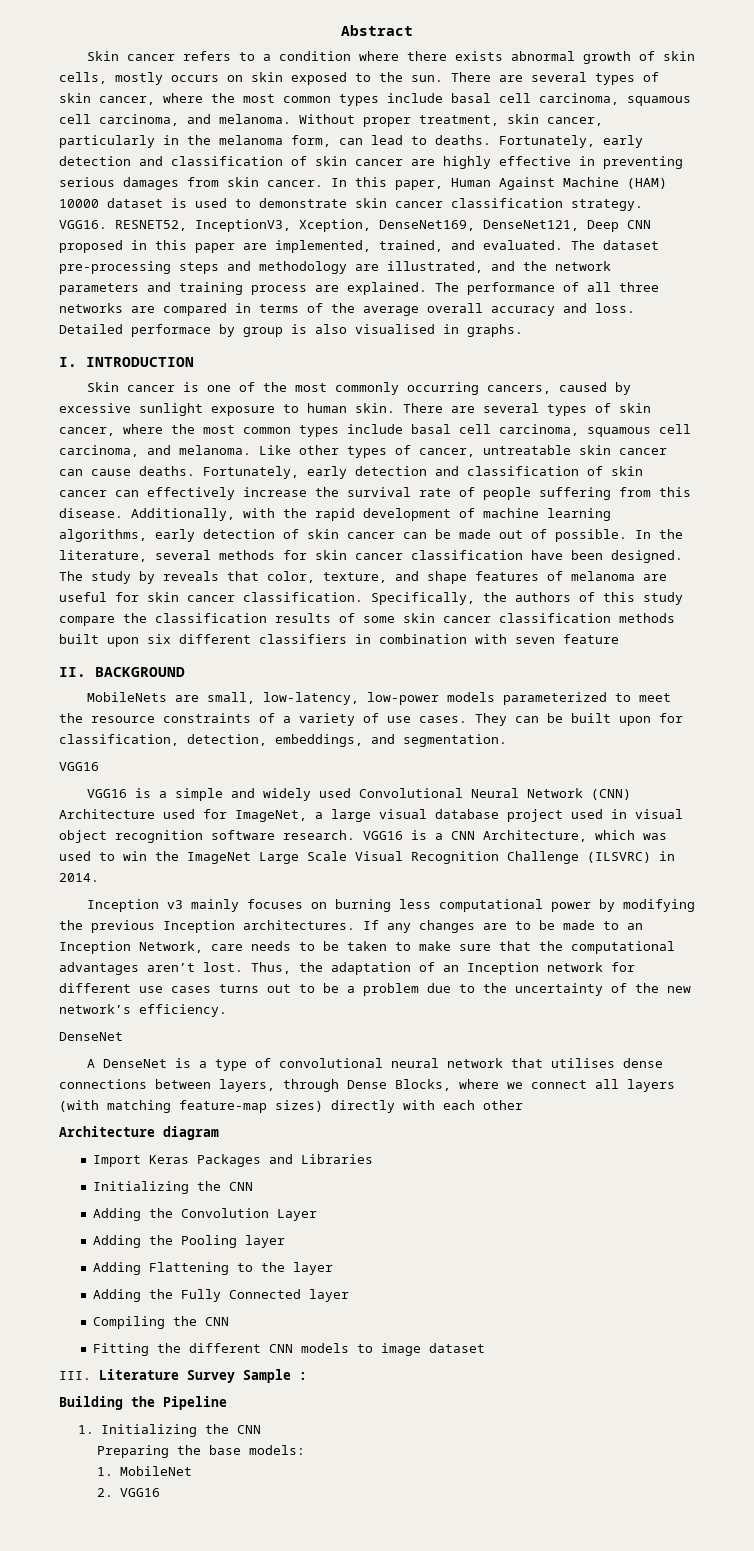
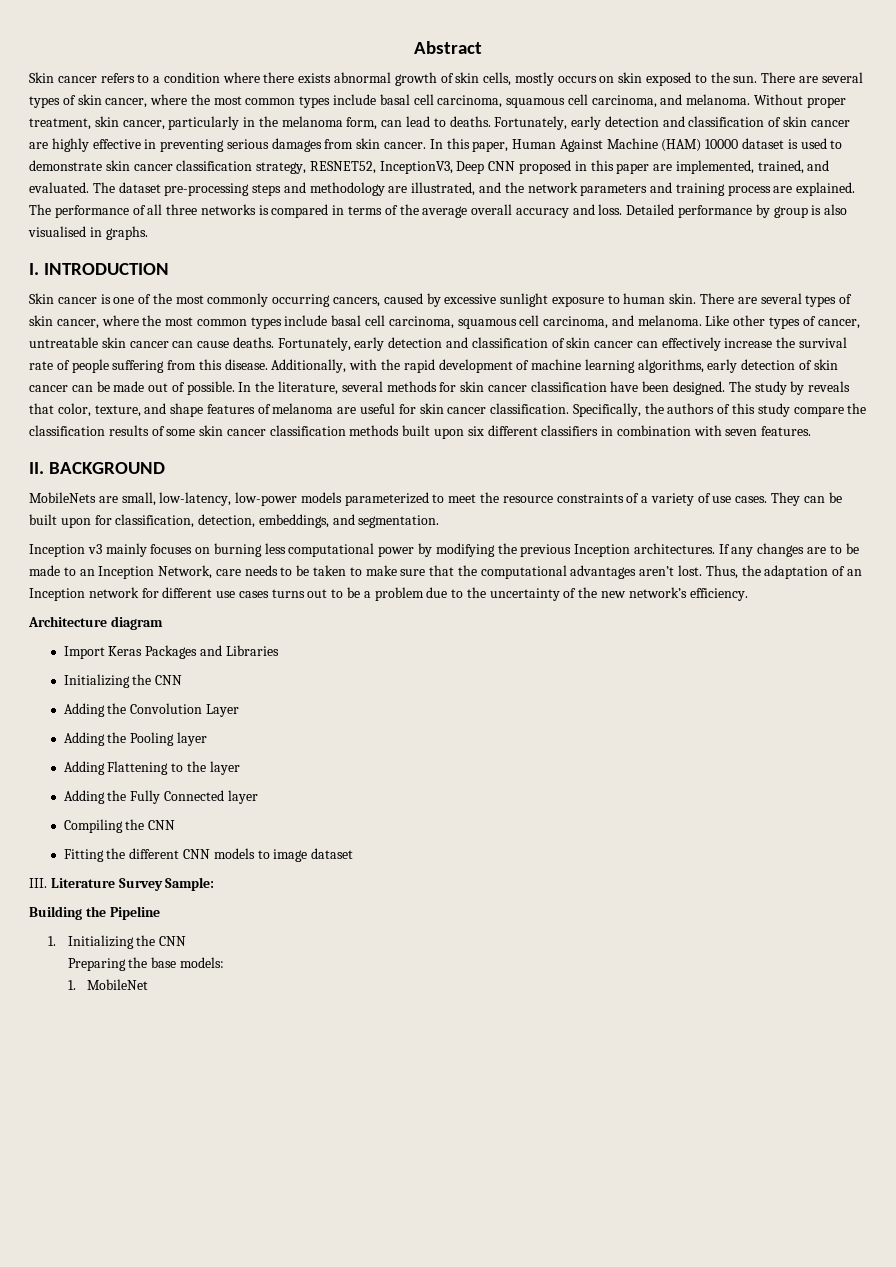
[571,199,643,211] [59,219,579,232] strategy. VGG16. RESNET52, InceptionV3, Xception, DenseNet169, DenseNet121, -> [256,161,453,174] strategy, RESNET52, InceptionV3,
[131,306,155,313] are -> [258,205,269,215] is
[131,324,211,337] performace -> [678,205,753,218] performance
[563,634,619,644] feature -> [761,426,812,436] features.
[59,762,99,771] [86,788,631,801] [59,809,683,822] [59,830,667,843] [59,851,675,864] [59,873,99,882] // VGG16 // VGG16 is a simple and widely used Convolutional Neural Network (CNN) Architecture used for ImageNet, a large visual database project used in visual object recognition software research. VGG16 is a CNN Architecture, which was used to win the ImageNet Large Scale Visual Recognition Challenge (ILSVRC) in 2014. -> (440, 521) none
[59,1032,123,1041] [86,1058,663,1071] [59,1079,675,1092] [59,1100,523,1113] // DenseNet // A DenseNet is a type of convolutional neural network that utilises dense connections between layers, through Dense Blocks, where we connect all layers (with matching feature-map sizes) directly with each other -> (748, 594) none
[243,1369,307,1383] Sample : -> [165,877,215,891] Sample:
[97,1488,160,1497] // 2. VGG16 -> (148, 984) none

